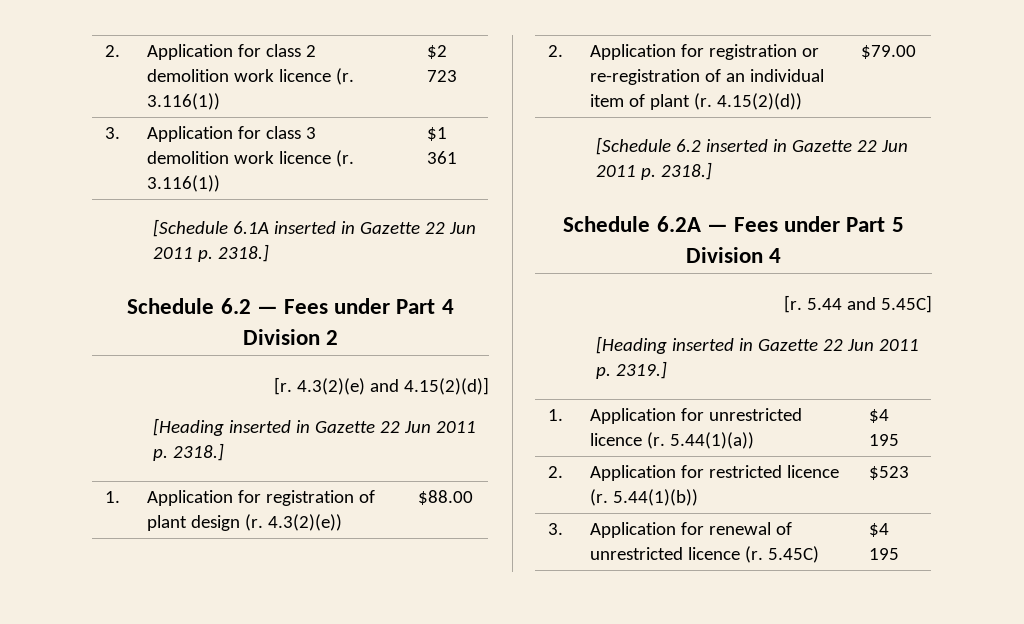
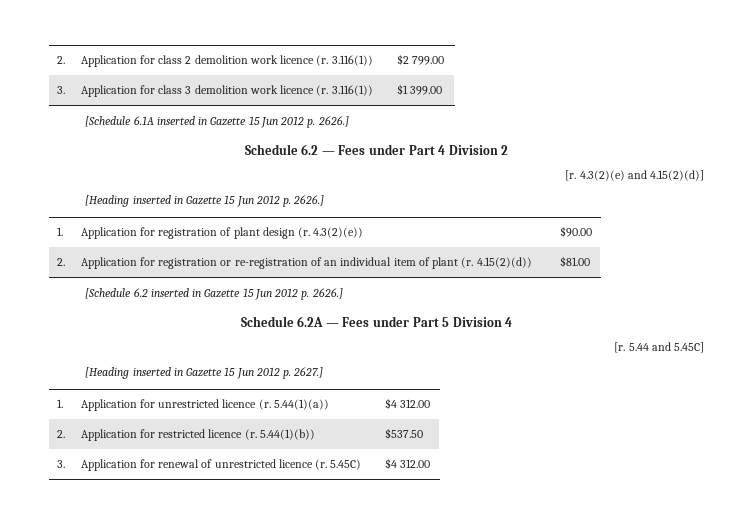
[427,70,458,82] 723 -> [411,56,444,65] 799.00
[427,151,458,164] 361 -> [409,86,442,95] 399.00
[424,222,476,234] [152,244,269,262] 22 Jun 2011 p. 2318.] -> [248,116,349,128] 15 Jun 2012 p. 2626.]
[379,421,476,433] [152,443,224,461] 22 Jun 2011 p. 2318.] -> [224,195,325,207] 15 Jun 2012 p. 2626.]
[418,490,474,505] $88.00 -> [559,226,592,237] $90.00
[861,45,917,59] $79.00 -> [559,256,590,267] $81.00
[856,140,908,152] [595,162,712,180] 22 Jun 2011 p. 2318.] -> [242,288,343,300] 15 Jun 2012 p. 2626.]
[822,339,919,351] [595,361,667,379] 22 Jun 2011 p. 2319.] -> [224,367,324,379] 15 Jun 2012 p. 2627.]
[869,434,900,446] 195 -> [399,399,430,408] 312.00
[869,466,910,480] $523 -> [384,428,423,439] $537.50
[869,548,900,560] 195 -> [399,459,430,468] 312.00

